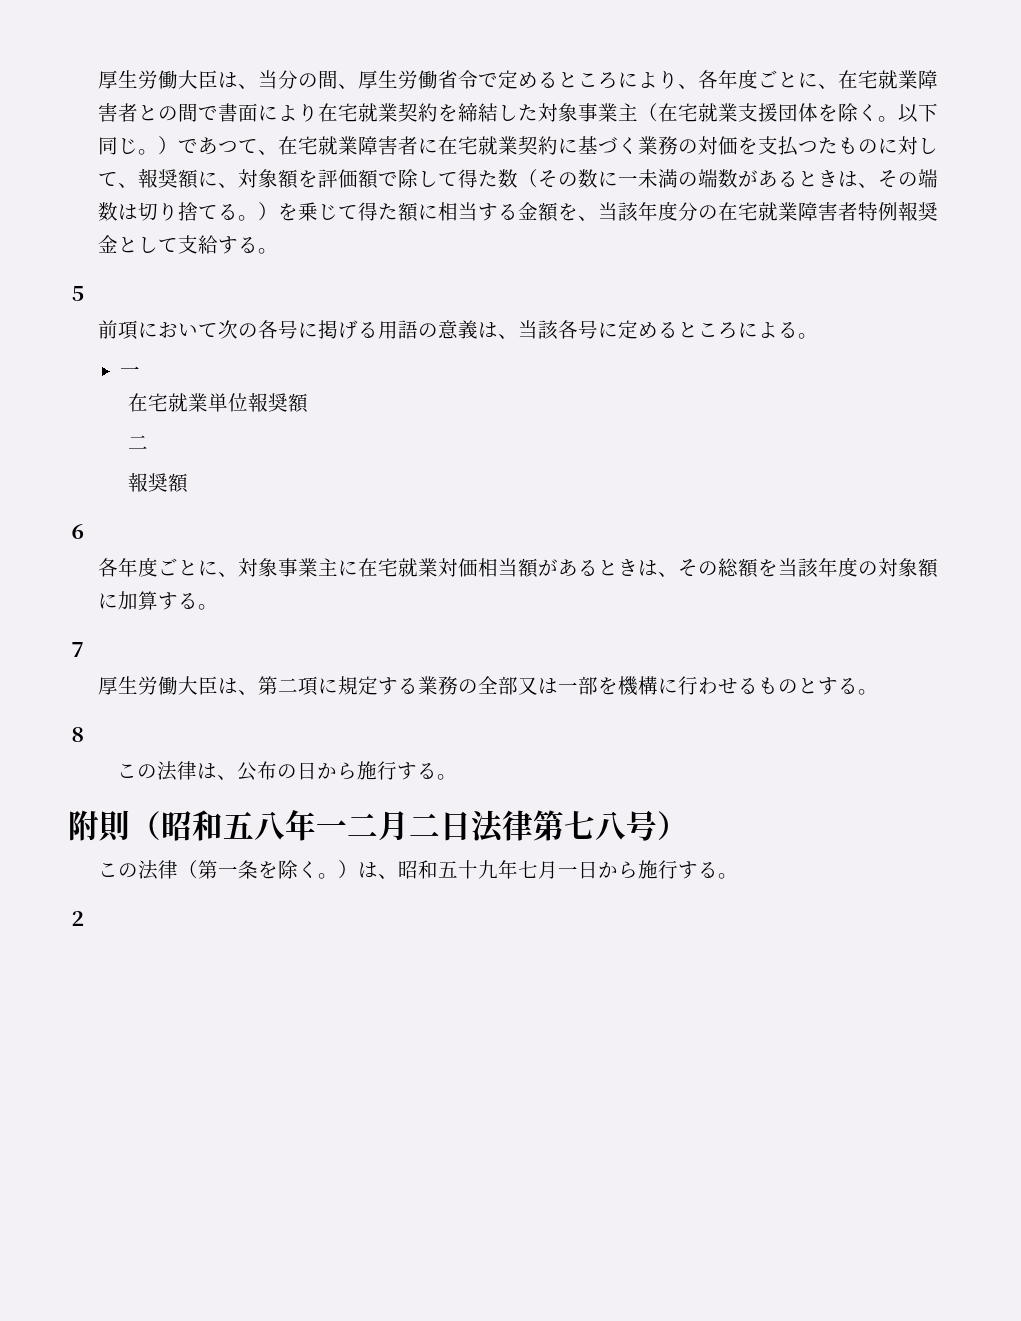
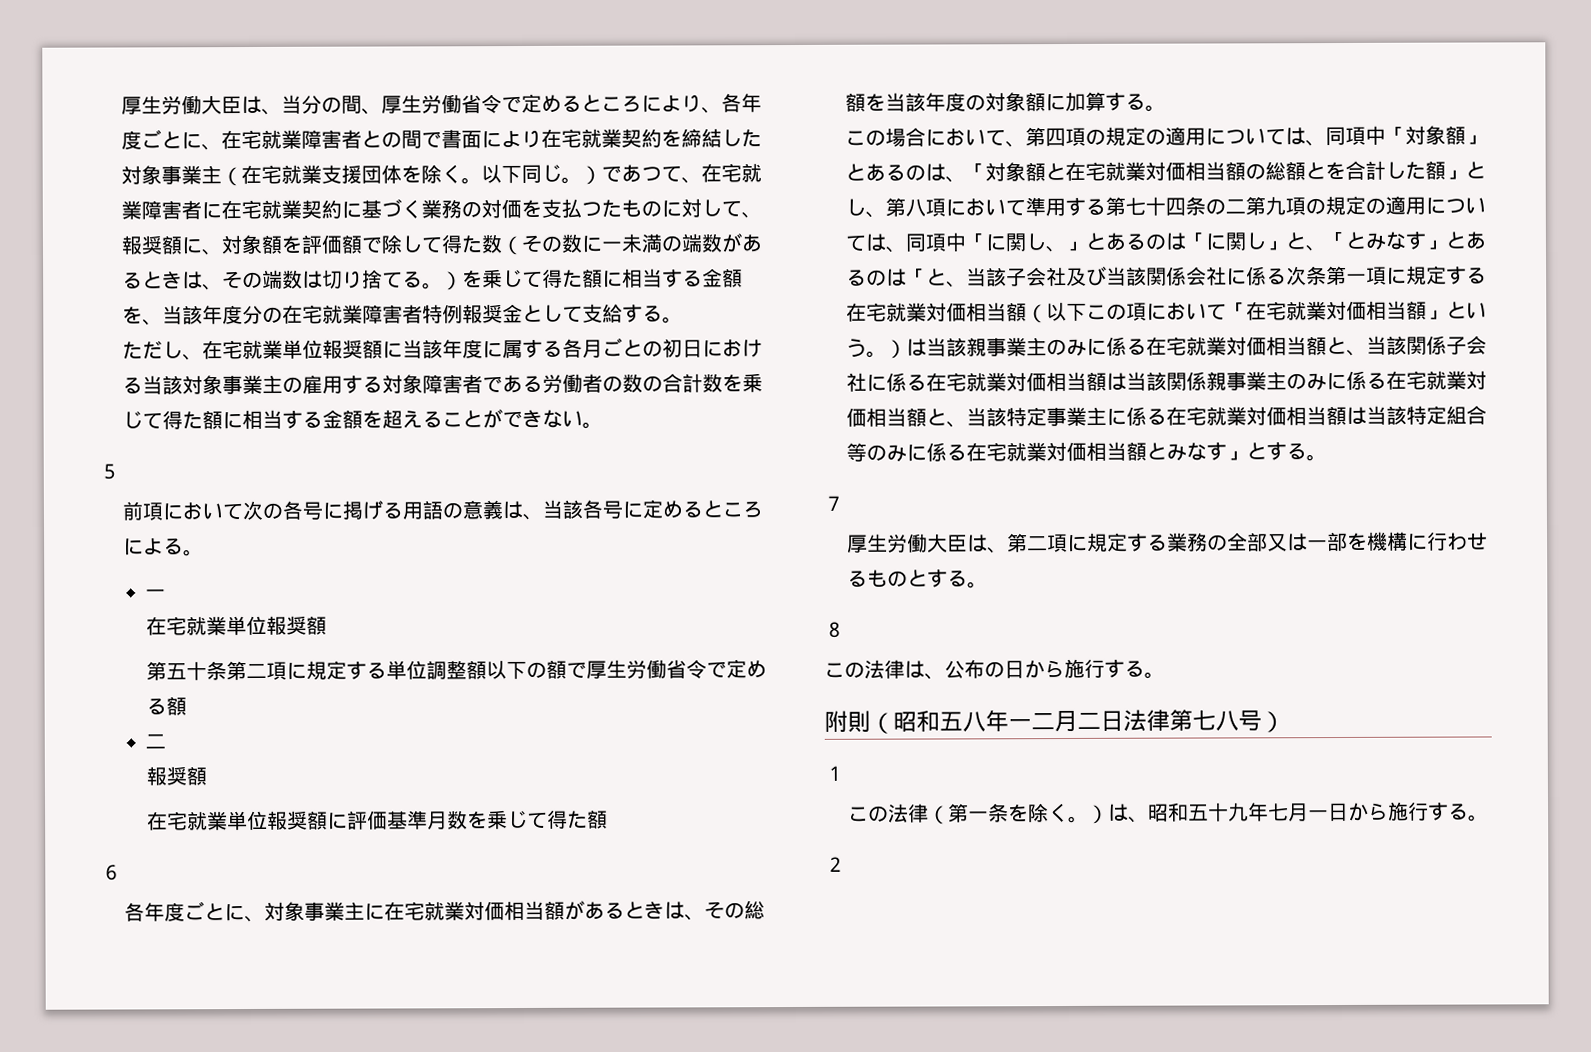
(279, 251) none -> [121,337,763,361] [121,373,763,395] [121,409,603,430] // ただし、在宅就業単位報奨額に当該年度に属する各月ごとの初日における当該対象事業主の雇用する対象障害者である労働者の数の合計数を乗じて得た額に相当する金額を超えることができない。
[128,435,149,450] [128,472,169,492] 二 // 報奨 -> [145,659,767,681] [145,696,187,716] [144,734,166,749] [145,766,207,786] [146,809,588,831] 第五十条第二項に規定する単位調整額以下の額で厚生労働省令で定める額 // 二 // 報奨額 // 在宅就業単位報奨額に評価基準月数を乗じて得た
(219, 607) none -> [844,125,1486,148] [844,160,1486,183] [844,195,1486,218] [844,231,1486,253] [845,265,1487,288] [845,300,1487,324] [845,335,1487,359] [845,370,1487,392] [845,405,1487,428] [845,441,1327,462] // この場合において、第四項の規定の適用については、同項中「対象額」とあるのは、「対象額と在宅就業対価相当額の総額とを合計した額」とし、第八項において準用する第七十四条の二第九項の規定の適用については、同項中「に関し、」とあるのは「に関し」と、「とみなす」とあるのは「と、当該子会社及び当該関係会社に係る次条第一項に規定する在宅就業対価相当額（以下この項において「在宅就業対価相当額」という。）は当該親事業主のみに係る在宅就業対価相当額と、当該関係子会社に係る在宅就業対価相当額は当該関係親事業主のみに係る在宅就業対価相当額と、当該特定事業主に係る在宅就業対価相当額は当該特定組合等のみに係る在宅就業対価相当額とみなす」とする。
(688, 825) none -> [824,765,845,781] // １

